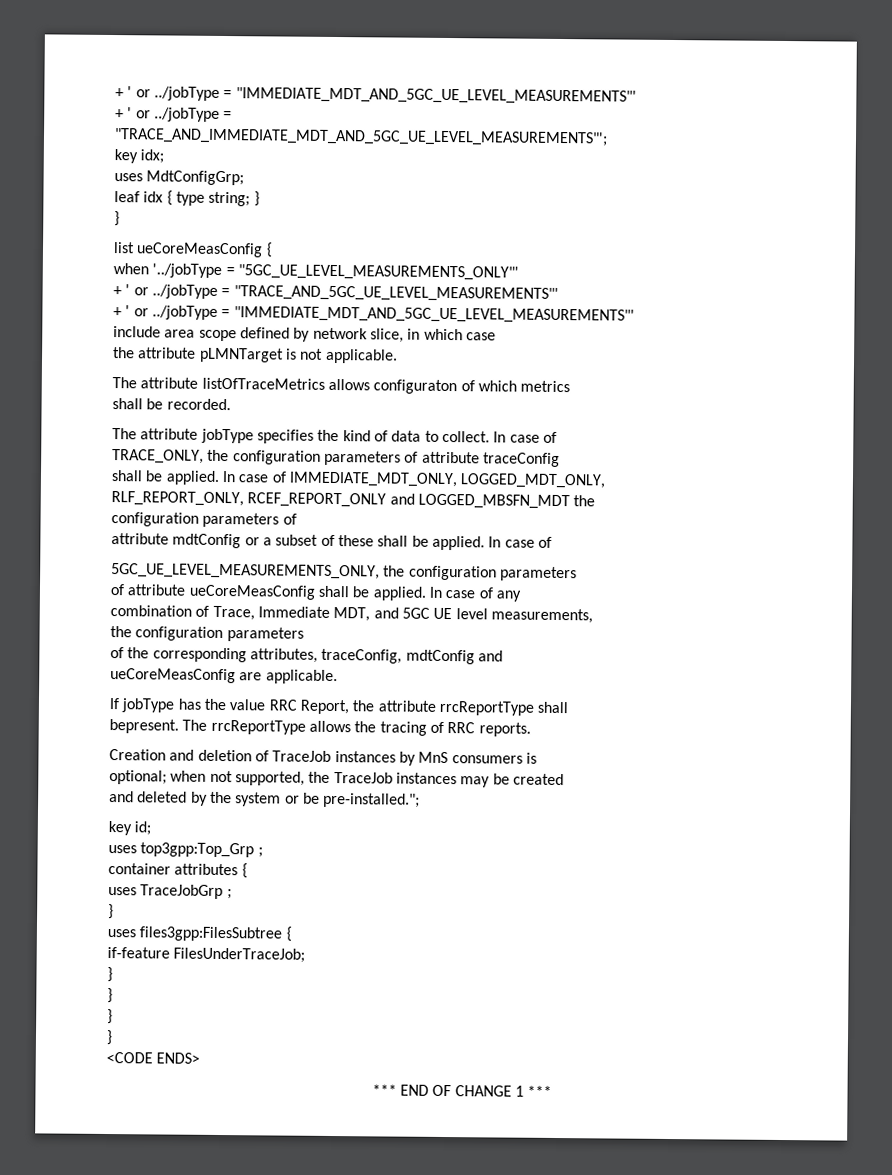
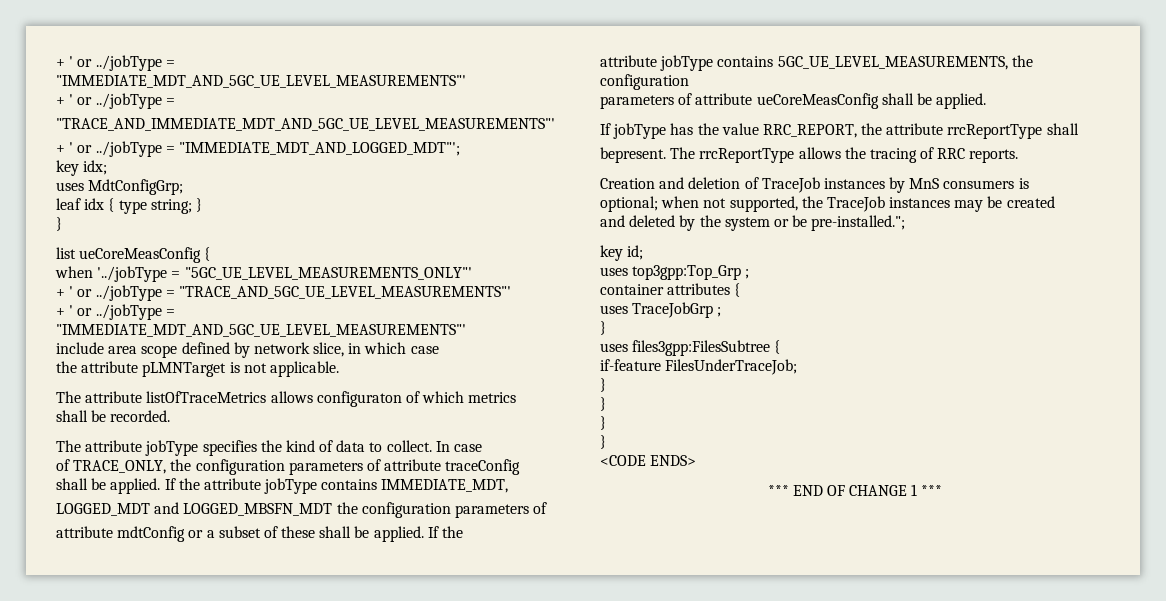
[114,128,608,147] "TRACE_AND_IMMEDIATE_MDT_AND_5GC_UE_LEVEL_MEASUREMENTS"'; -> [56,118,555,131] [56,141,460,157] "TRACE_AND_IMMEDIATE_MDT_AND_5GC_UE_LEVEL_MEASUREMENTS"' // + ' or ../jobType = "IMMEDIATE_MDT_AND_LOGGED_MDT"';
[542,431,557,443] of // -> [56,459,70,471] // of
[221,471,607,489] [111,491,387,508] In case of IMMEDIATE_MDT_ONLY, LOGGED_MDT_ONLY, // RLF_REPORT_ONLY, RCEF_REPORT_ONLY -> [164,478,509,494] [56,503,150,516] If the attribute jobType contains IMMEDIATE_MDT, // LOGGED_MDT
(596, 501) // -> (358, 508) none
[488,536,552,548] [111,563,577,582] In case of // 5GC_UE_LEVEL_MEASUREMENTS_ONLY, the configuration parameters // -> [427,526,464,538] [600,55,1033,71] [600,74,689,90] [600,95,674,109] If the // attribute jobType contains 5GC_UE_LEVEL_MEASUREMENTS, the configuration // parameters
[428,586,521,602] [110,605,593,624] [110,626,304,642] [110,647,503,665] [110,668,338,685] In case of any // combination of Trace, Immediate MDT, and 5GC UE level measurements, // the configuration parameters // of the corresponding attributes, traceConfig, mdtConfig and // ueCoreMeasConfig are applicable. -> (987, 101) none
[268,699,349,715] RRC Report, -> [762,124,857,138] RRC_REPORT,

